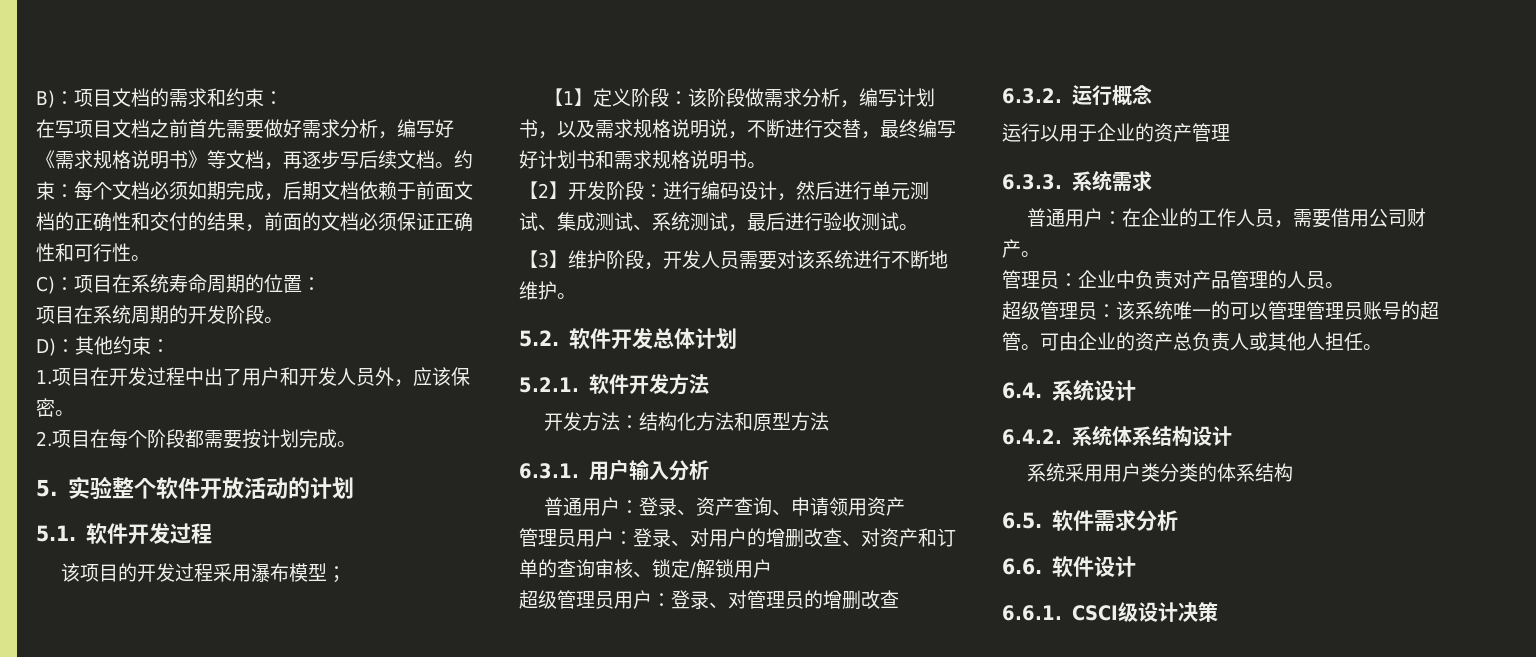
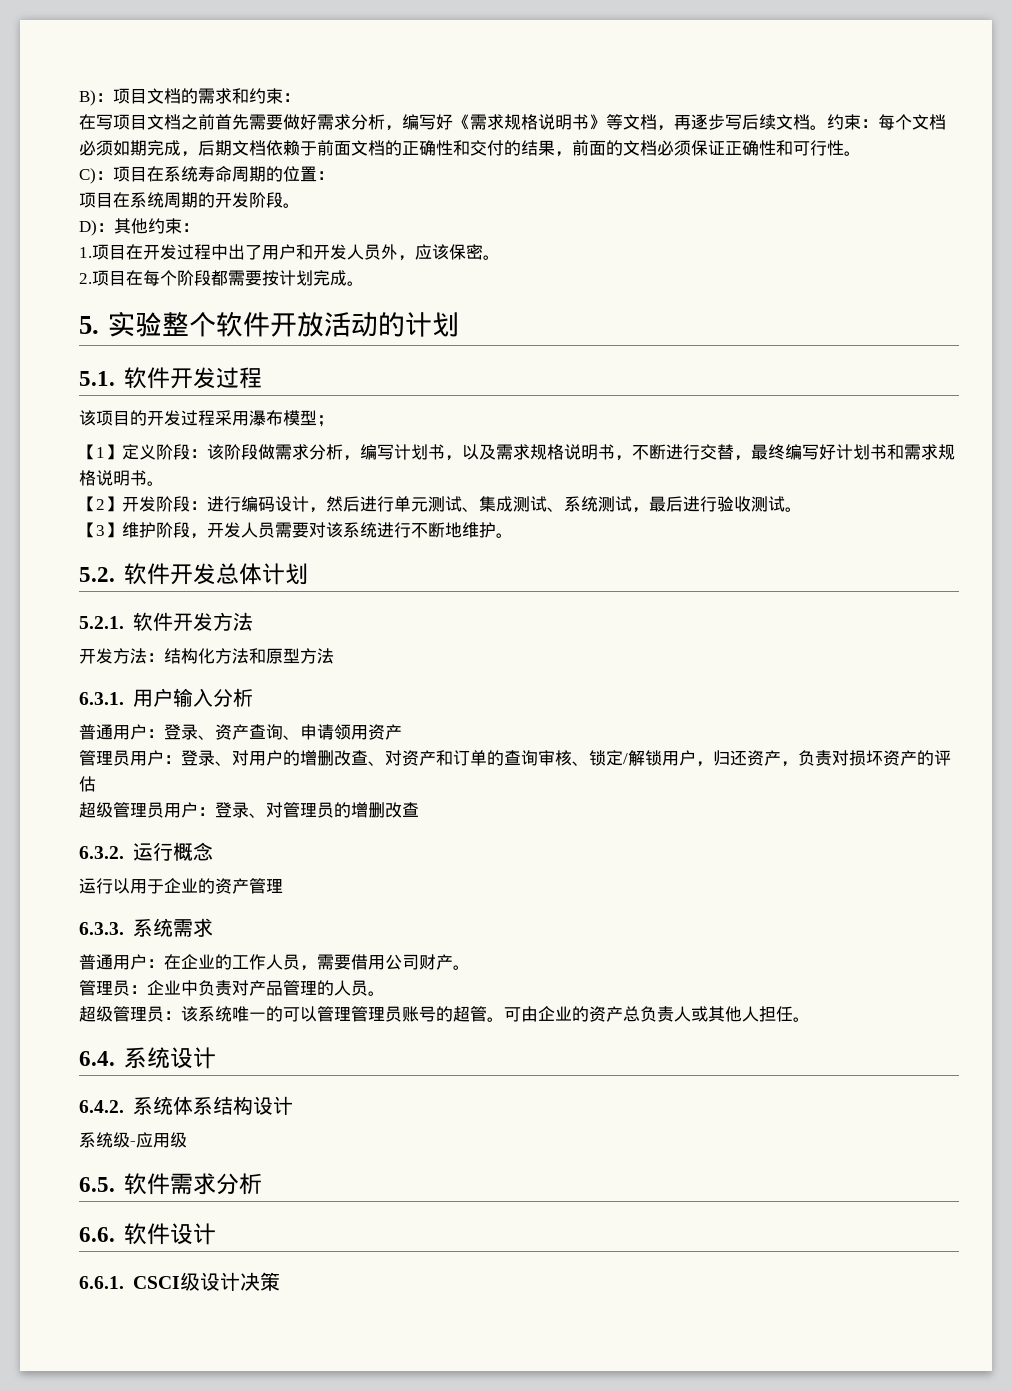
[709,119,728,138] 说 -> [598,444,615,460] 书
(772, 568) none -> [696,750,951,767] [79,776,96,792] ，归还资产，负责对损坏资产的评估
[1065,463,1294,482] 采用用户类分类的体系结构 -> [113,1132,187,1148] 级-应用级

